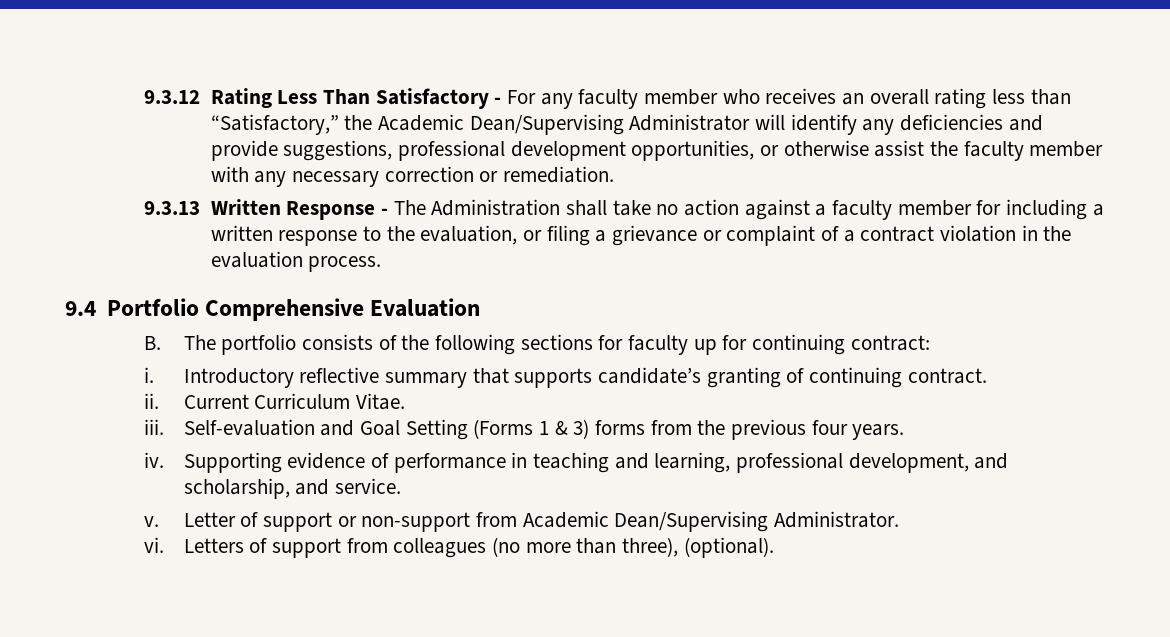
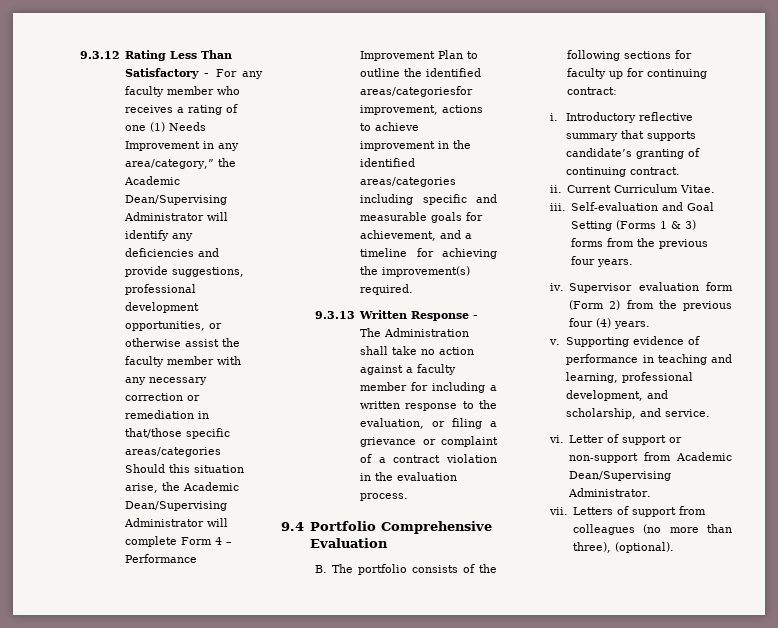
[841,88,1071,109] [210,114,339,135] an overall rating less than “Satisfactory,” -> [177,104,239,115] [125,122,207,132] [125,141,240,151] [125,159,215,169] a rating of one (1) Needs Improvement in any area/category,”
[502,166,614,183] remediation. -> [125,410,210,419] [125,428,231,439] [125,447,222,457] [125,464,245,473] [125,482,240,493] [125,501,228,511] [124,518,229,527] [125,536,233,547] [125,554,198,563] [360,50,479,61] [360,68,482,77] [360,86,474,97] [360,105,484,115] [360,122,420,131] [360,140,472,151] [360,158,416,167] [360,177,457,187] [360,194,497,205] [360,212,484,223] [360,230,473,241] [360,248,497,259] [360,266,471,277] [360,284,414,295] remediation in that/those specific areas/categories Should this situation arise, the Academic Dean/Supervising Administrator will complete Form 4 – Performance Improvement Plan to outline the identified areas/categoriesfor improvement, actions to achieve improvement in the identified areas/categories including specific and measurable goals for achievement, and a timeline for achieving the improvement(s) required.
(165, 460) none -> [569,282,733,293] [569,300,732,311] [569,318,651,329] [548,339,560,345] Supervisor evaluation form (Form 2) from the previous four (4) years. // v.
[144,516,160,527] v. -> [548,435,564,443] vi.
[144,537,165,553] vi. -> [548,507,568,515] vii.

